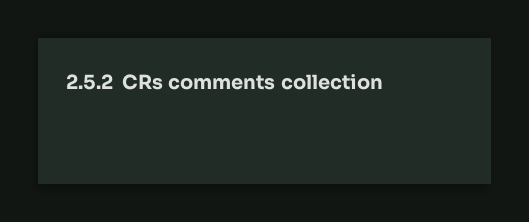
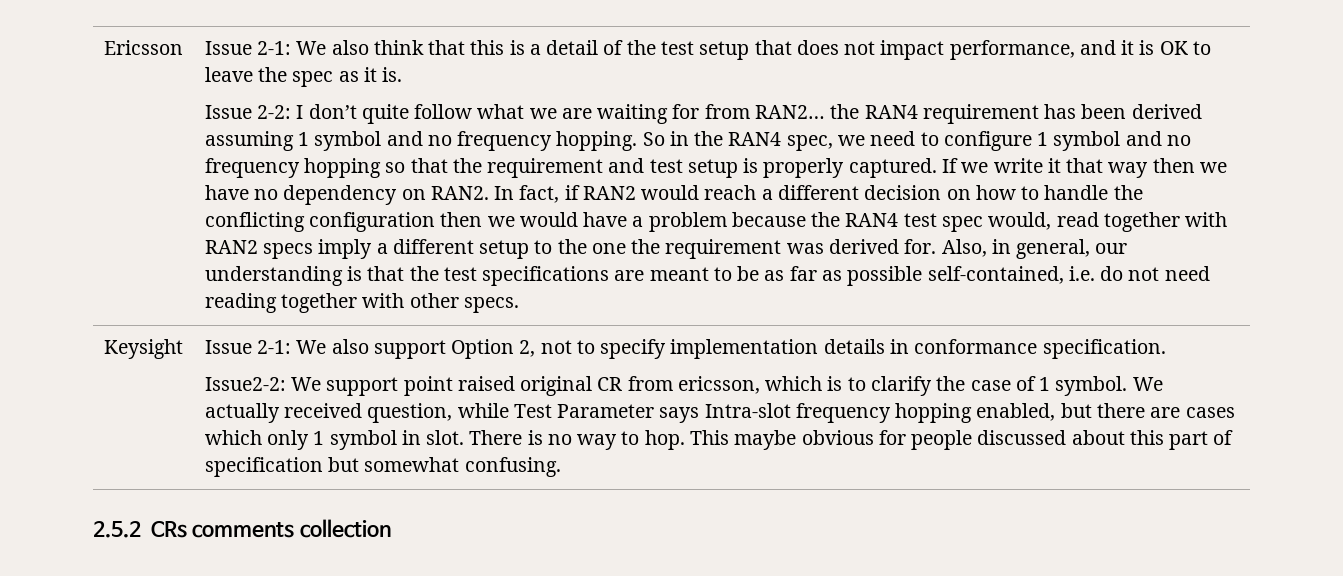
(66, 82) none -> [103,40,183,55] [204,40,1211,60] [204,67,403,87] [204,104,1202,124] [204,131,1191,151] [204,158,1227,178] [204,185,1143,205] [204,212,1228,232] [204,239,1128,259] [204,266,1210,286] [204,293,519,313] [103,339,183,359] [204,339,1166,359] [204,376,1163,396] [204,403,1235,423] [204,430,1234,450] [204,457,561,477] Ericsson | Issue 2-1: We also think that this is a detail of the test setup that does not impact performance, and it is OK to leave the spec as it is. // Issue 2-2: I don’t quite follow what we are waiting for from RAN2… the RAN4 requirement has been derived assuming 1 symbol and no frequency hopping. So in the RAN4 spec, we need to configure 1 symbol and no frequency hopping so that the requirement and test setup is properly captured. If we write it that way then we have no dependency on RAN2. In fact, if RAN2 would reach a different decision on how to handle the conflicting configuration then we would have a problem because the RAN4 test spec would, read together with RAN2 specs imply a different setup to the one the requirement was derived for. Also, in general, our understanding is that the test specifications are meant to be as far as possible self-contained, i.e. do not need reading together with other specs. // Keysight | Issue 2-1: We also support Option 2, not to specify implementation details in conformance specification. // Issue2-2: We support point raised original CR from ericsson, which is to clarify the case of 1 symbol. We actually received question, while Test Parameter says Intra-slot frequency hopping enabled, but there are cases which only 1 symbol in slot. There is no way to hop. This maybe obvious for people discussed about this part of specification but somewhat confusing. //

